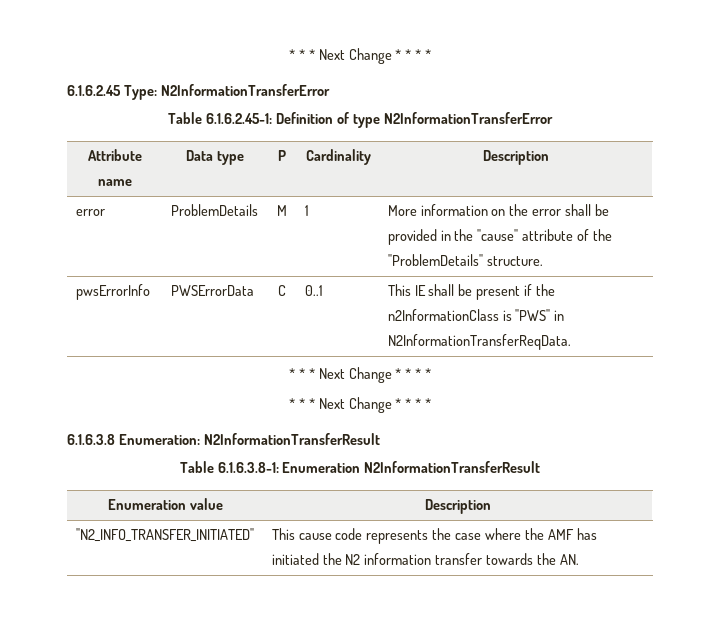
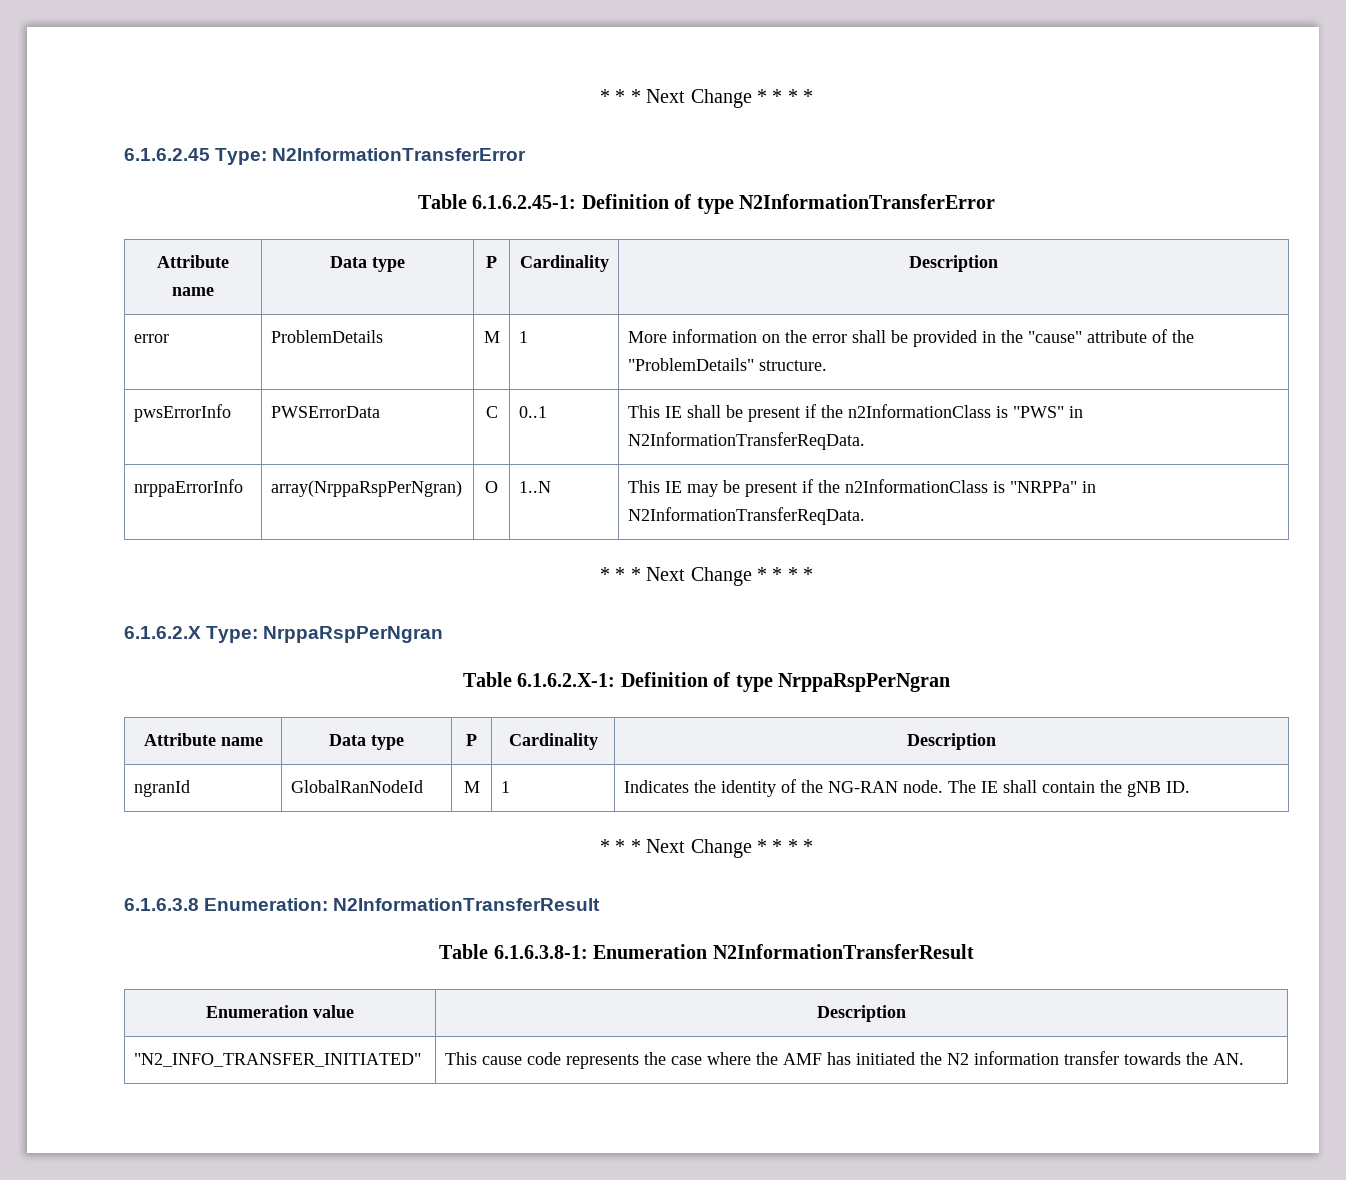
[288,367,432,383] // * * * Next Change * * * * -> [133,479,243,497] [270,480,462,497] [485,481,498,493] [518,481,551,493] [627,479,1096,497] [627,507,865,525] [599,567,814,586] [124,626,444,643] [463,672,950,692] [143,733,263,746] [329,734,404,750] [466,734,477,746] [508,733,598,750] [906,733,996,750] [133,780,190,797] [290,780,423,793] [463,781,480,793] [500,781,510,793] [623,779,1190,797] // nrppaErrorInfo | array(NrppaRspPerNgran) | O | 1..N | This IE may be present if the n2InformationClass is "NRPPa" in N2InformationTransferReqData. // * * * Next Change * * * * // 6.1.6.2.X Type: NrppaRspPerNgran // Table 6.1.6.2.X-1: Definition of type NrppaRspPerNgran // Attribute name | Data type | P | Cardinality | Description // ngranId | GlobalRanNodeId | M | 1 | Indicates the identity of the NG-RAN node. The IE shall contain the gNB ID.

